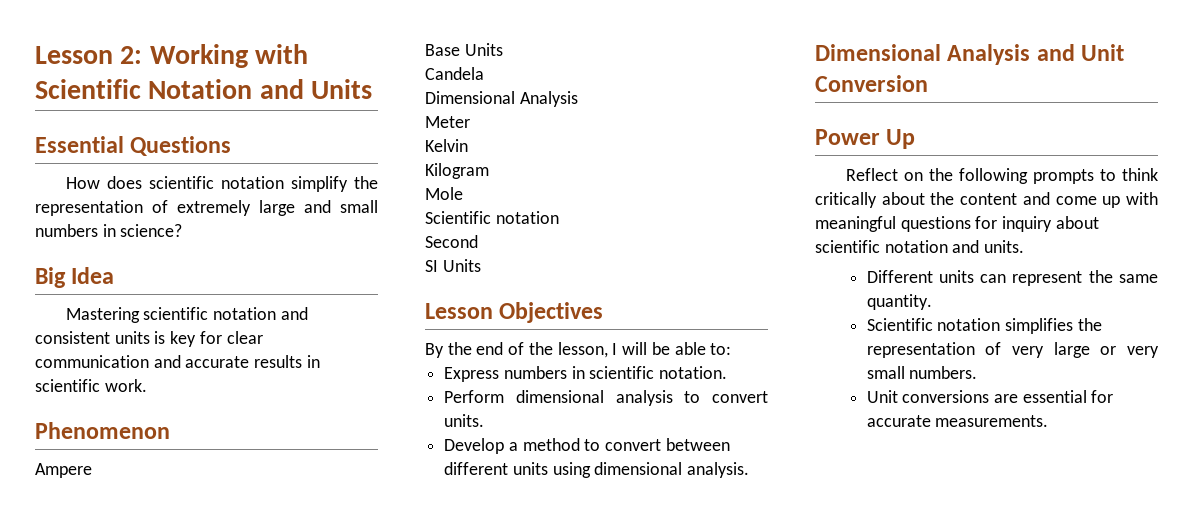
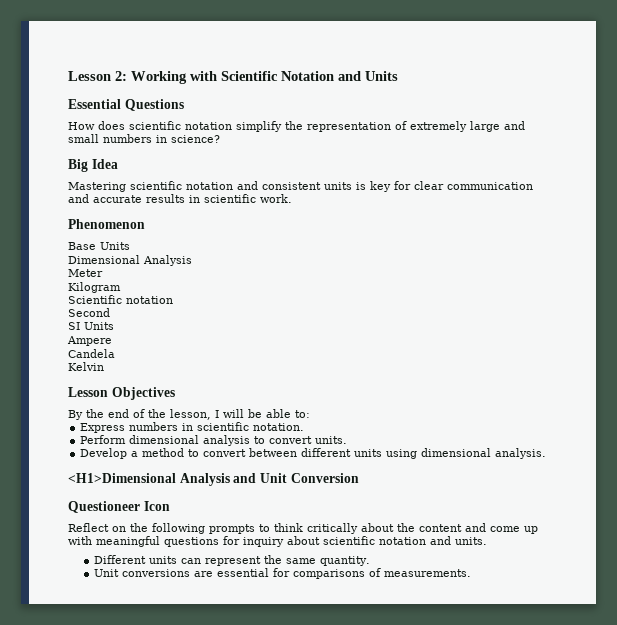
[35,463,92,478] // Ampere -> (145, 224) none
[425,67,484,80] // Candela -> (130, 246) none
[425,139,468,152] // Kelvin -> (103, 273) none
[425,187,463,200] // Mole -> (121, 287) none
(481, 265) none -> [67,336,112,346] [68,349,115,358] [68,362,104,371] // Ampere // Candela // Kelvin
[815,44,941,61] Dimensional -> [68,473,176,483] <H1>Dimensional
[815,129,916,149] Power Up -> [68,501,170,513] Questioneer Icon
[866,318,1102,334] [866,342,1159,358] [866,366,978,379] // Scientific notation simplifies the representation of very large or very small numbers. -> (371, 561) none
[866,415,931,427] accurate -> [293,568,382,579] comparisons of

